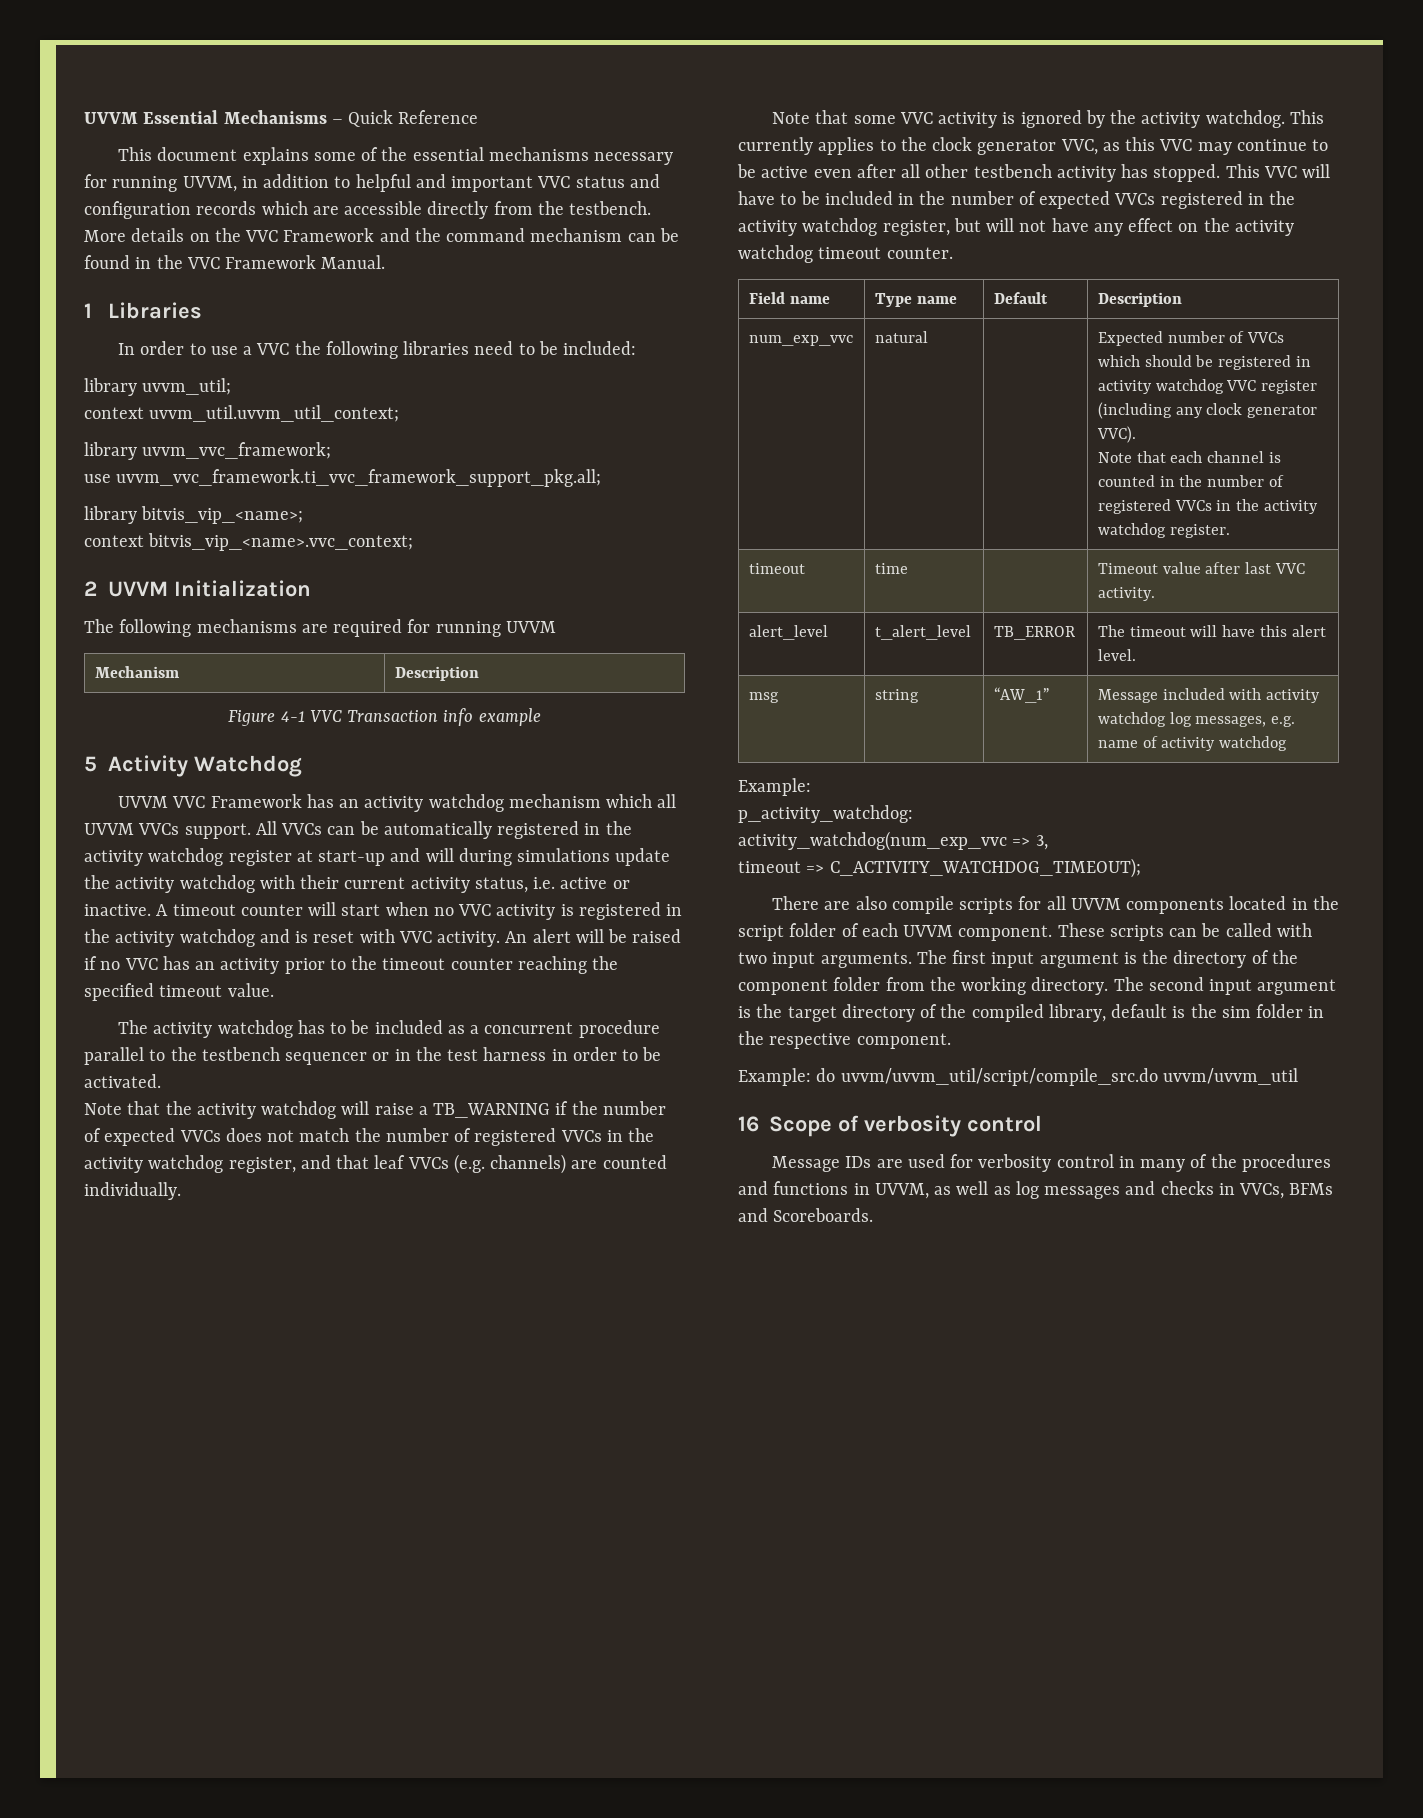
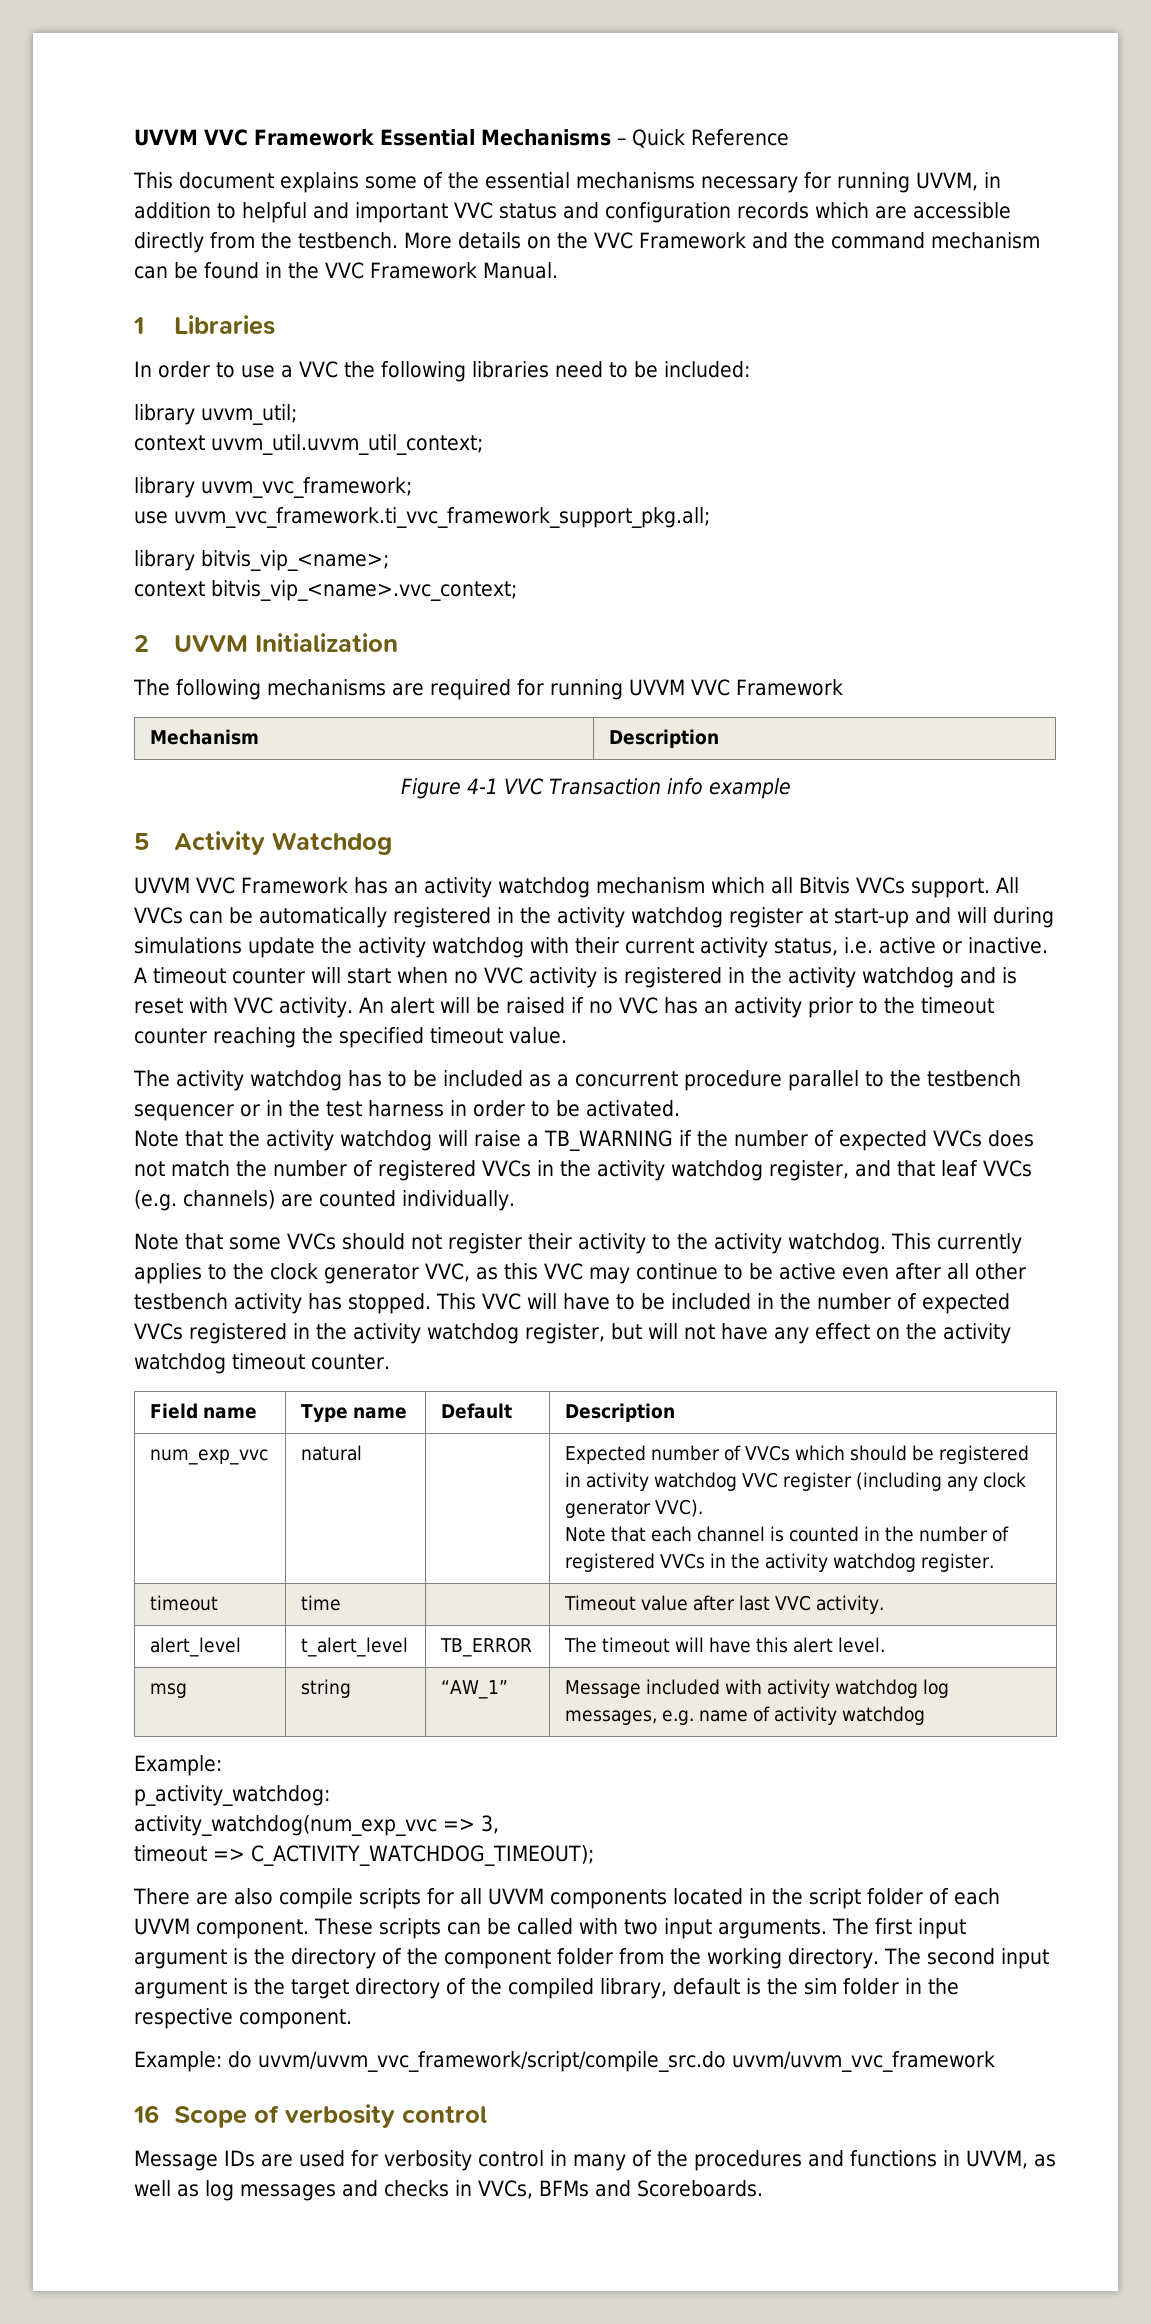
[84,112,138,124] UVVM -> [134,129,374,146] UVVM VVC Framework
(556, 627) none -> [691,679,843,696] VVC Framework
[84,823,134,835] UVVM -> [798,877,850,894] Bitvis
[899,110,1105,128] VVC activity is ignored by -> [287,1233,671,1254] VVCs should not register their activity to
[840,1068,1298,1086] uvvm/uvvm_util/script/compile_src.do uvvm/uvvm_util -> [258,2051,995,2072] uvvm/uvvm_vvc_framework/script/compile_src.do uvvm/uvvm_vvc_framework

